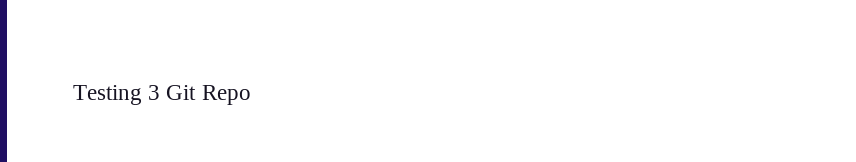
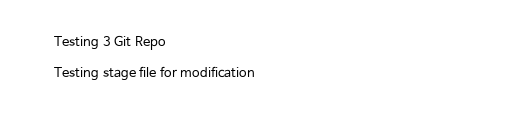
(251, 95) none -> [54,66,256,81] // Testing stage file for modification

